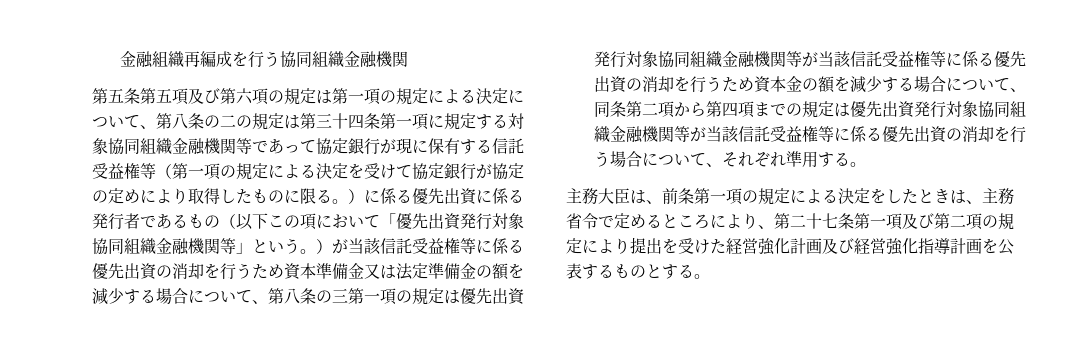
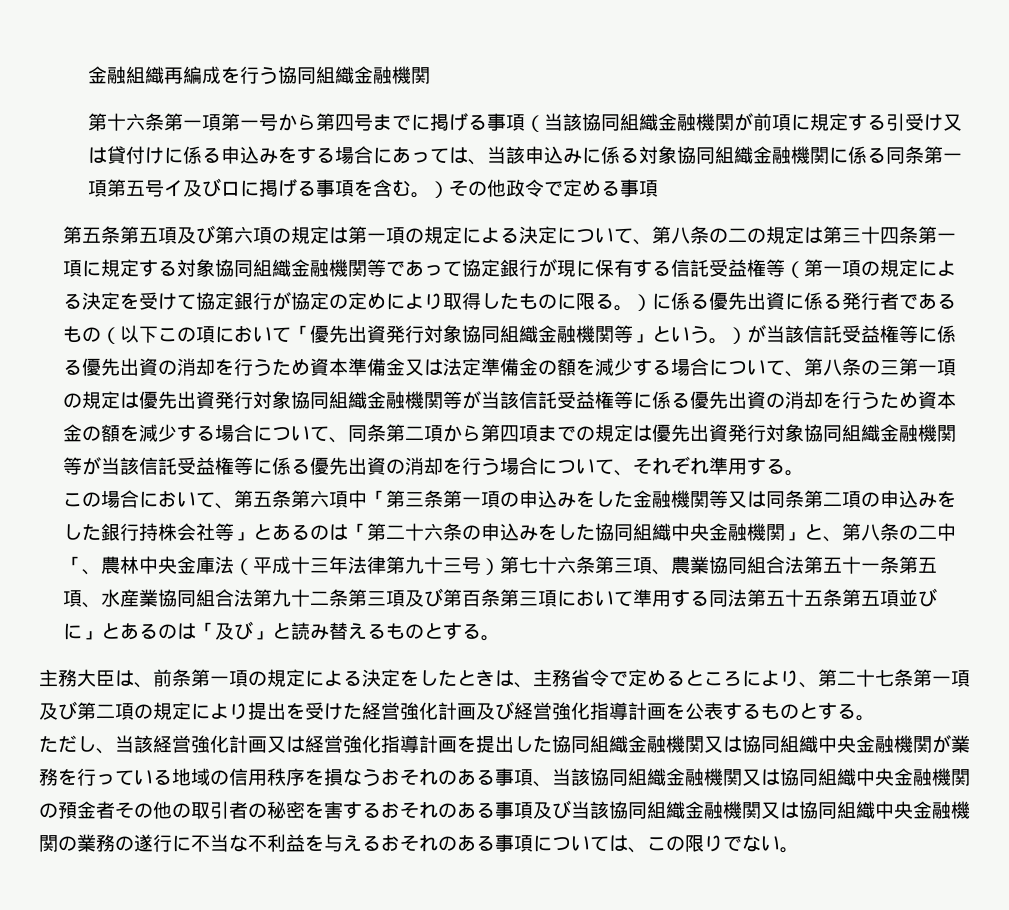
(408, 59) none -> [87,113,962,132] [87,146,962,165] [87,178,658,198] // 第十六条第一項第一号から第四号までに掲げる事項（当該協同組織金融機関が前項に規定する引受け又は貸付けに係る申込みをする場合にあっては、当該申込みに係る対象協同組織金融機関に係る同条第一項第五号イ及びロに掲げる事項を含む。）その他政令で定める事項
(866, 164) none -> [63,490,957,509] [63,523,957,542] [63,556,938,575] [63,588,938,608] [63,621,501,641] // この場合において、第五条第六項中「第三条第一項の申込みをした金融機関等又は同条第二項の申込みをした銀行持株会社等」とあるのは「第二十六条の申込みをした協同組織中央金融機関」と、第八条の二中「、農林中央金庫法（平成十三年法律第九十三号）第七十六条第三項、農業協同組合法第五十一条第五項、水産業協同組合法第九十二条第三項及び第百条第三項において準用する同法第五十五条第五項並びに」とあるのは「及び」と読み替えるものとする。
(710, 276) none -> [39,735,970,754] [39,768,970,787] [39,800,970,819] [39,834,799,853] // ただし、当該経営強化計画又は経営強化指導計画を提出した協同組織金融機関又は協同組織中央金融機関が業務を行っている地域の信用秩序を損なうおそれのある事項、当該協同組織金融機関又は協同組織中央金融機関の預金者その他の取引者の秘密を害するおそれのある事項及び当該協同組織金融機関又は協同組織中央金融機関の業務の遂行に不当な不利益を与えるおそれのある事項については、この限りでない。

